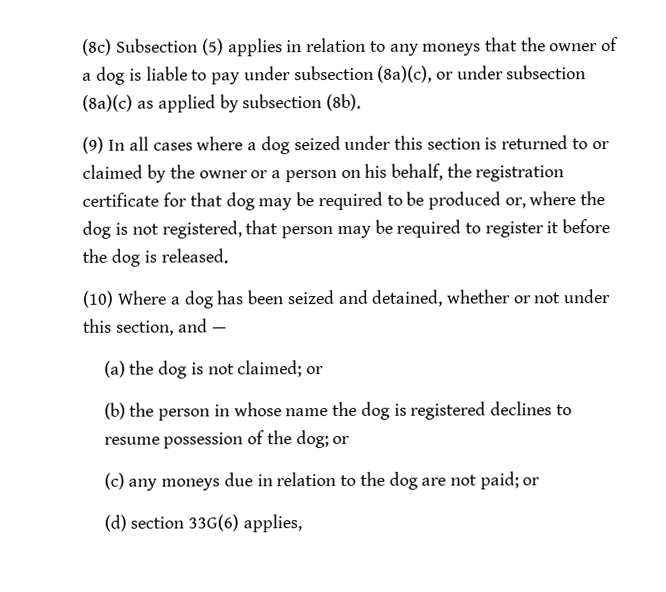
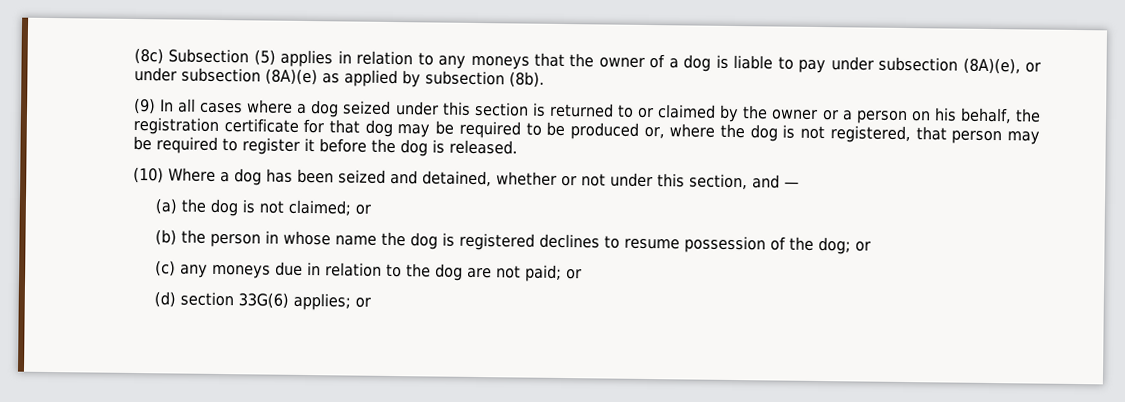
[377,65,433,83] (8a)(c), -> [962,57,1021,75] (8A)(e),
[82,94,134,112] (8a)(c) -> [264,68,318,86] (8A)(e)
[242,514,302,533] applies, -> [293,292,372,311] applies; or

